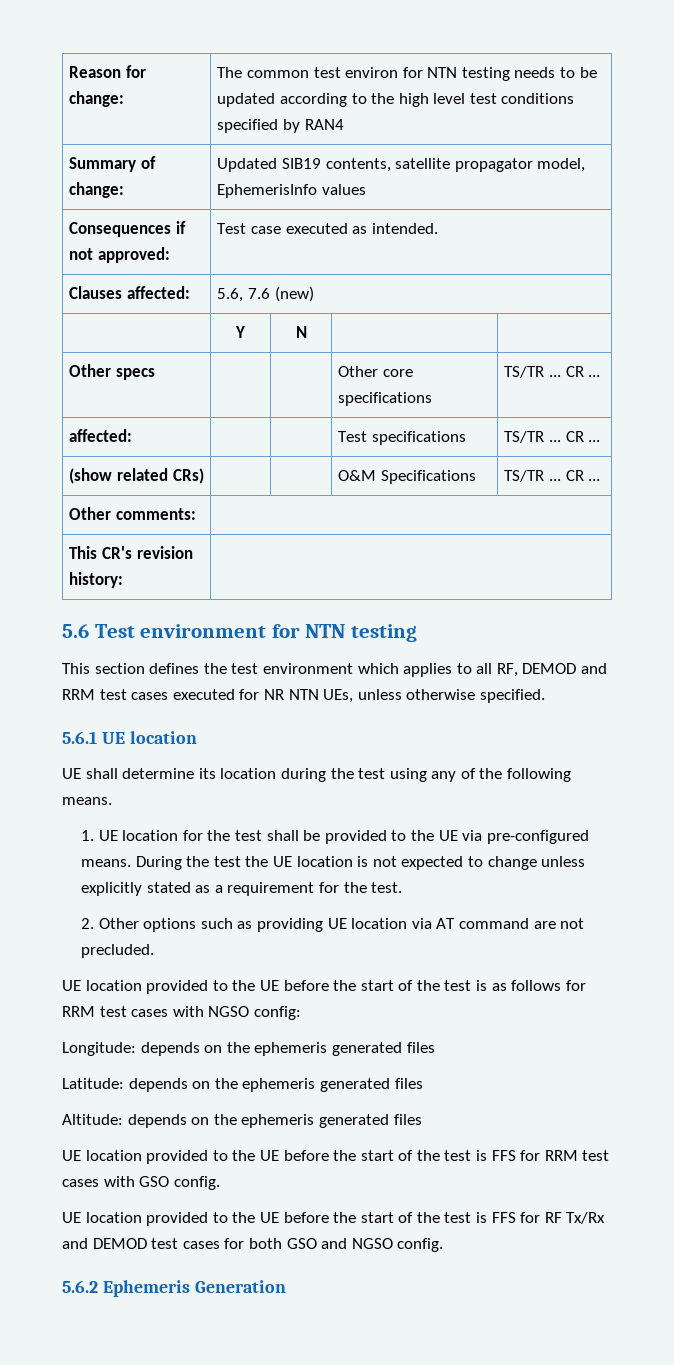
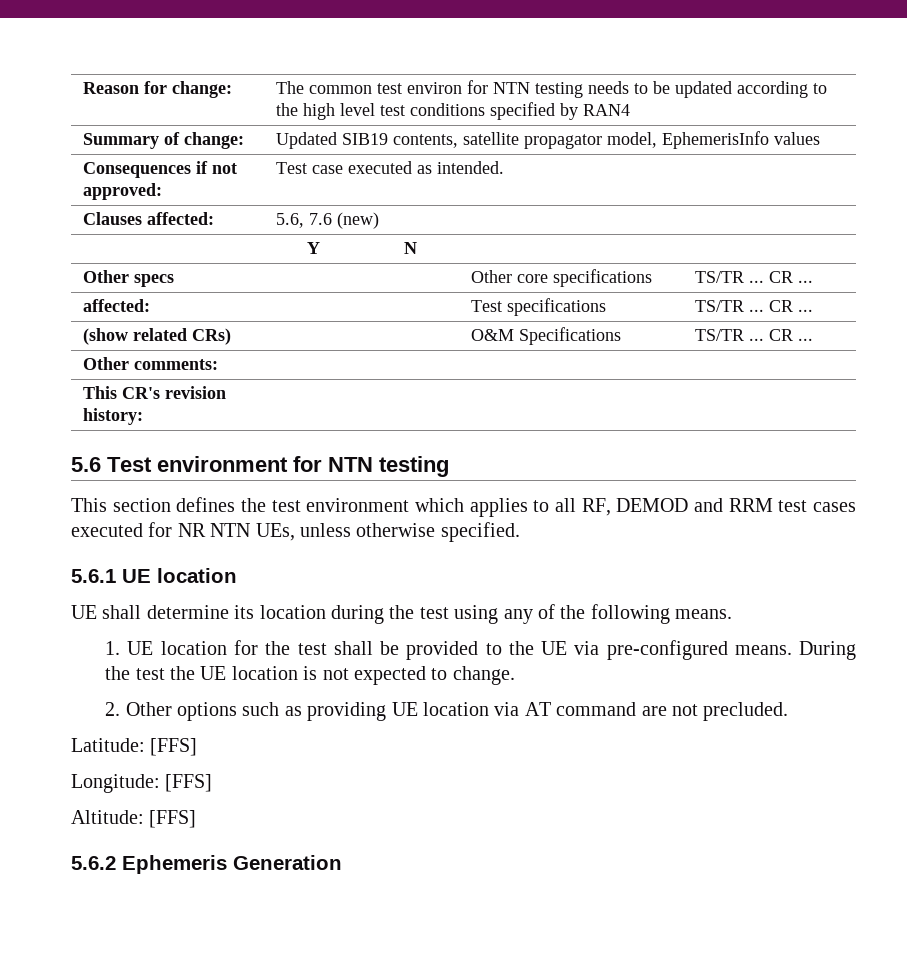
[487,856,586,870] [81,882,403,896] change unless explicitly stated as a requirement for the test. -> [452,666,515,685] change.
[62,980,586,994] [62,1006,301,1020] [62,1042,435,1056] [62,1078,423,1092] [62,1114,422,1128] [62,1150,610,1164] [62,1176,220,1190] [62,1212,606,1226] [62,1238,444,1252] UE location provided to the UE before the start of the test is as follows for RRM test cases with NGSO config: // Longitude: depends on the ephemeris generated files // Latitude: depends on the ephemeris generated files // Altitude: depends on the ephemeris generated files // UE location provided to the UE before the start of the test is FFS for RRM test cases with GSO config. // UE location provided to the UE before the start of the test is FFS for RF Tx/Rx and DEMOD test cases for both GSO and NGSO config. -> [71,738,198,756] [71,774,213,793] [71,810,197,828] Latitude: [FFS] // Longitude: [FFS] // Altitude: [FFS]

